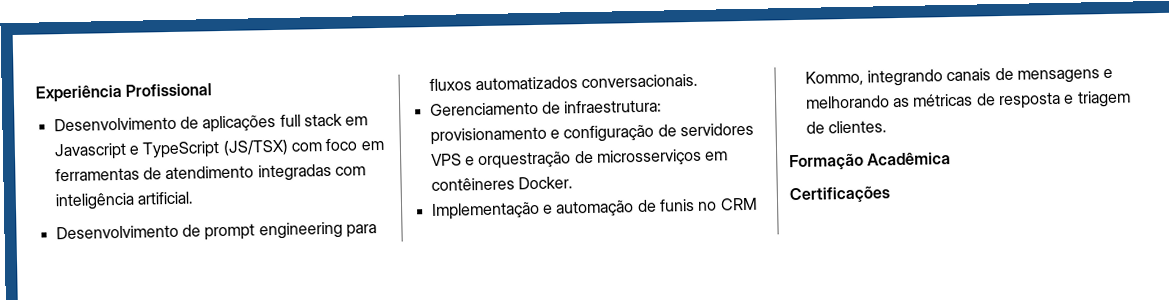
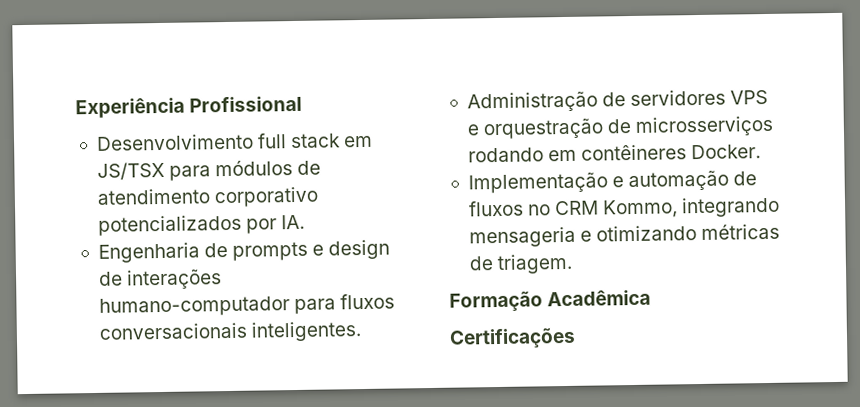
[179,114,277,133] de aplicações -> (254, 142) none
[53,138,384,161] [54,163,366,182] [54,191,193,211] [55,221,377,241] [428,73,699,92] [429,99,663,117] [429,124,655,146] Javascript e TypeScript (JS/TSX) com foco em ferramentas de atendimento integradas com inteligência artificial. // Desenvolvimento de prompt engineering para fluxos automatizados conversacionais. // Gerenciamento de infraestrutura: provisionamento e configuração -> [96,160,322,181] [96,186,320,208] [97,214,306,236] [97,239,391,263] [97,269,223,290] [98,293,396,317] [98,321,363,342] [466,91,598,113] JS/TSX para módulos de atendimento corporativo potencializados por IA. // Engenharia de prompts e design de interações humano-computador para fluxos conversacionais inteligentes. // Administração
(702, 157) none -> [467,147,544,163] rodando
[658,198,695,212] funis -> [467,200,524,217] fluxos
[946,67,1114,84] [805,90,1131,110] [805,120,887,134] canais de mensagens e melhorando as métricas de resposta e triagem de clientes. -> [468,223,781,248] [468,253,574,274] mensageria e otimizando métricas de triagem.

